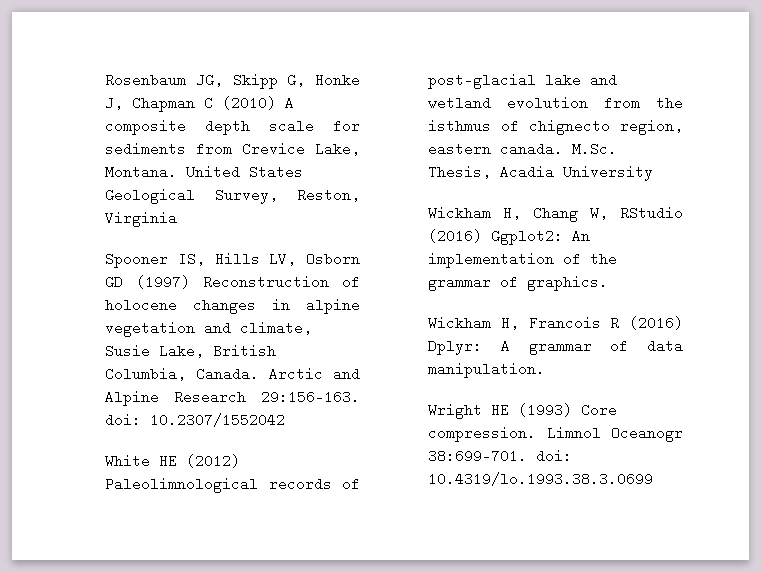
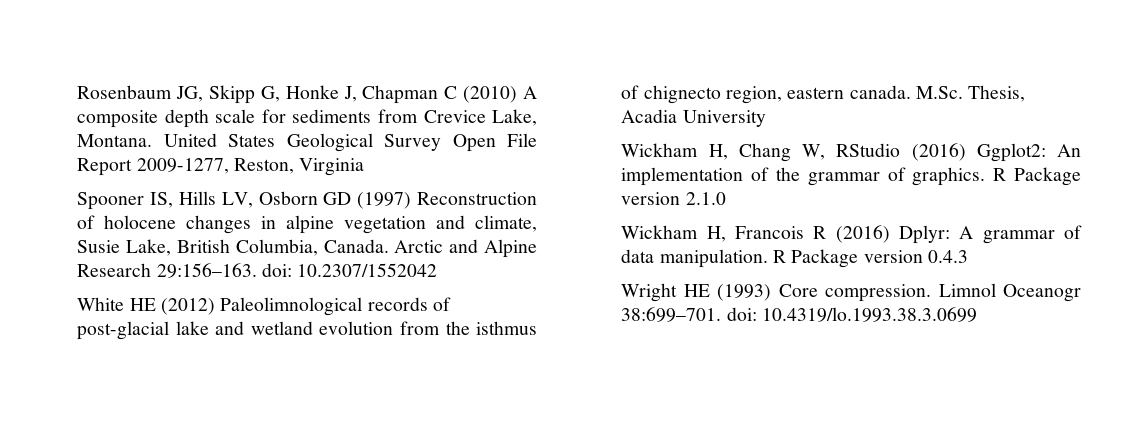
[214,188,278,204] Survey, -> [384,133,537,152] [77,158,229,176] Survey Open File Report 2009-1277,
(609, 283) none -> [993,167,1081,186] [621,192,726,205] R Package version 2.1.0
(546, 370) none -> [772,249,968,268] R Package version 0.4.3

